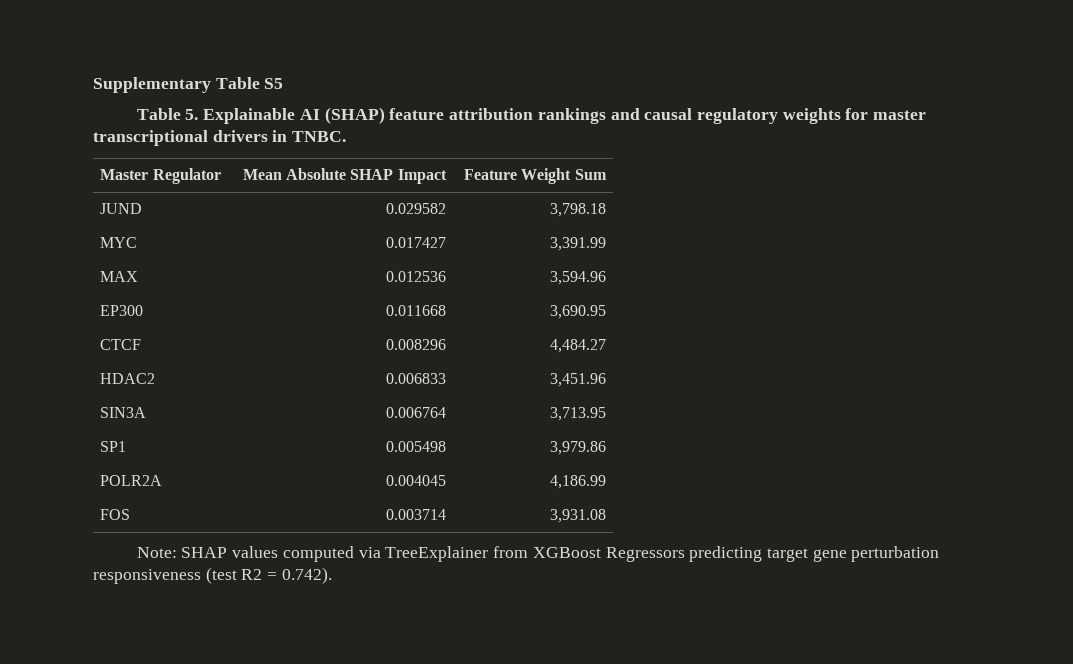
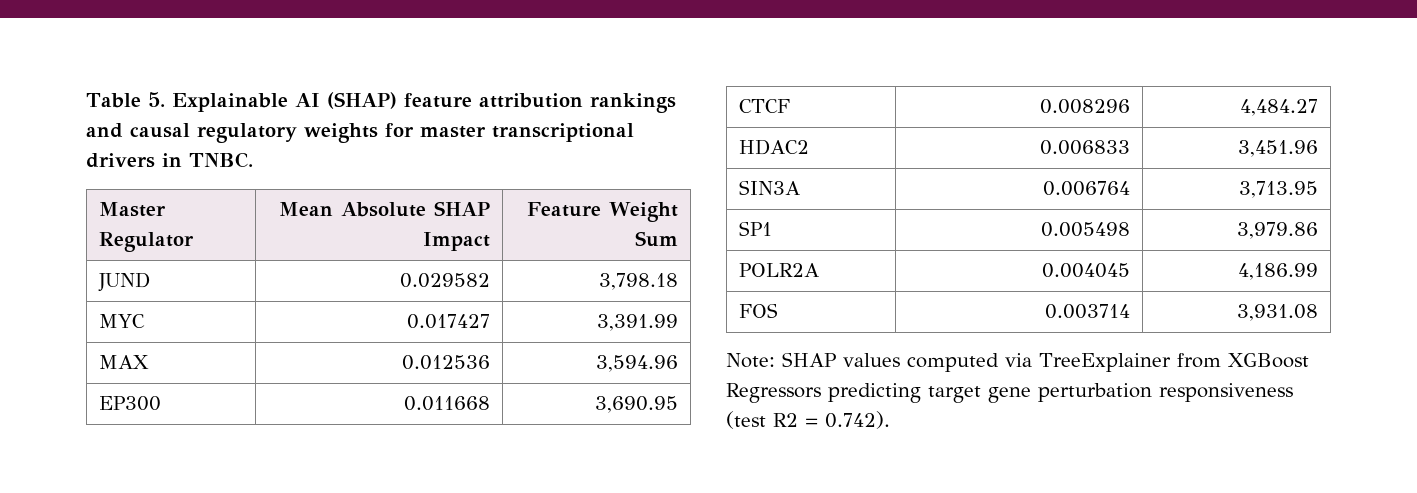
[93,77,284,93] Supplementary Table S5 // -> (86, 100) none

